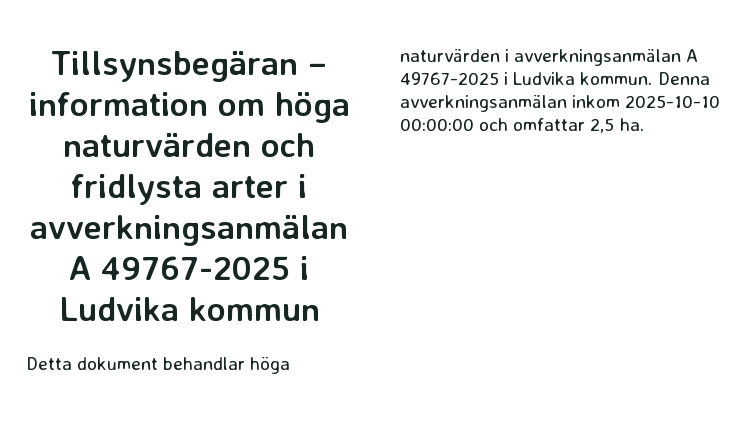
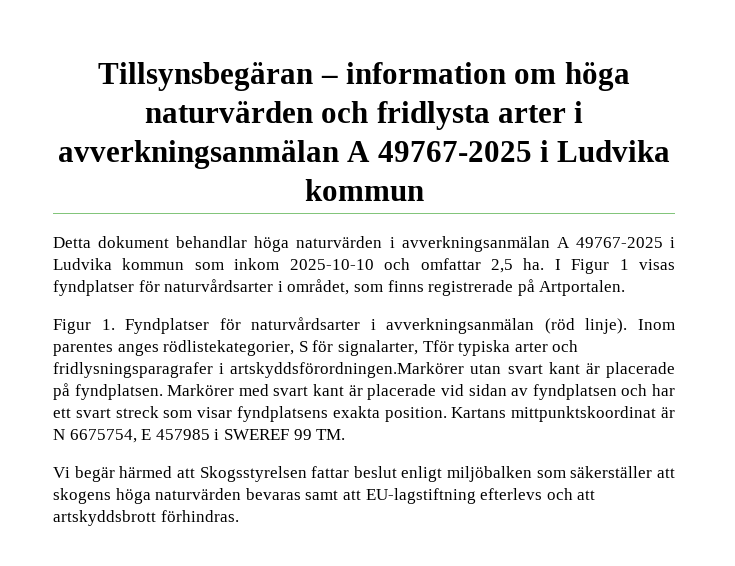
[580,72,710,85] [400,95,567,112] kommun. Denna avverkningsanmälan -> [122,258,224,270] kommun som
[400,118,474,131] 00:00:00 -> (374, 264) none
(644, 124) none -> [554,259,675,274] [53,279,626,296] [53,317,675,334] [53,340,579,356] [53,362,675,378] [53,383,675,400] [53,406,675,422] [53,429,346,443] [53,466,675,482] [53,488,596,504] [53,510,239,526] I Figur 1 visas fyndplatser för naturvårdsarter i området, som finns registrerade på Artportalen. // Figur 1. Fyndplatser för naturvårdsarter i avverkningsanmälan (röd linje). Inom parentes anges rödlistekategorier, S för signalarter, Tför typiska arter och fridlysningsparagrafer i artskyddsförordningen.Markörer utan svart kant är placerade på fyndplatsen. Markörer med svart kant är placerade vid sidan av fyndplatsen och har ett svart streck som visar fyndplatsens exakta position. Kartans mittpunktskoordinat är N 6675754, E 457985 i SWEREF 99 TM. // Vi begär härmed att Skogsstyrelsen fattar beslut enligt miljöbalken som säkerställer att skogens höga naturvärden bevaras samt att EU-lagstiftning efterlevs och att artskyddsbrott förhindras.

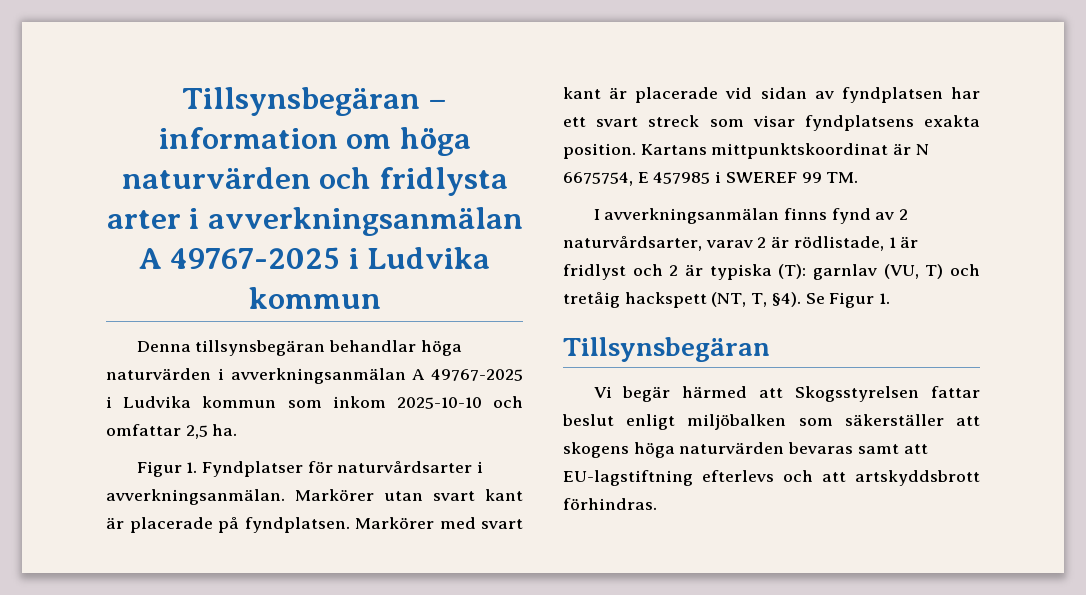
[53,236,170,248] Detta dokument -> [136,340,326,356] Denna tillsynsbegäran
[554,259,675,274] [53,279,626,296] I Figur 1 visas fyndplatser för naturvårdsarter i området, som finns registrerade på Artportalen. -> (238, 430) none
[386,318,675,334] [53,340,579,356] [53,362,465,378] avverkningsanmälan (röd linje). Inom parentes anges rödlistekategorier, S för signalarter, Tför typiska arter och fridlysningsparagrafer i artskyddsförordningen.Markörer -> [106,489,374,505] avverkningsanmälan. Markörer
[621,384,648,396] och -> (943, 95) none
(346, 434) none -> [593,208,909,224] [563,236,919,251] [563,264,980,280] [563,292,891,308] [563,337,770,362] // I avverkningsanmälan finns fynd av 2 naturvårdsarter, varav 2 är rödlistade, 1 är fridlyst och 2 är typiska (T): garnlav (VU, T) och tretåig hackspett (NT, T, §4). Se Figur 1. // Tillsynsbegäran

